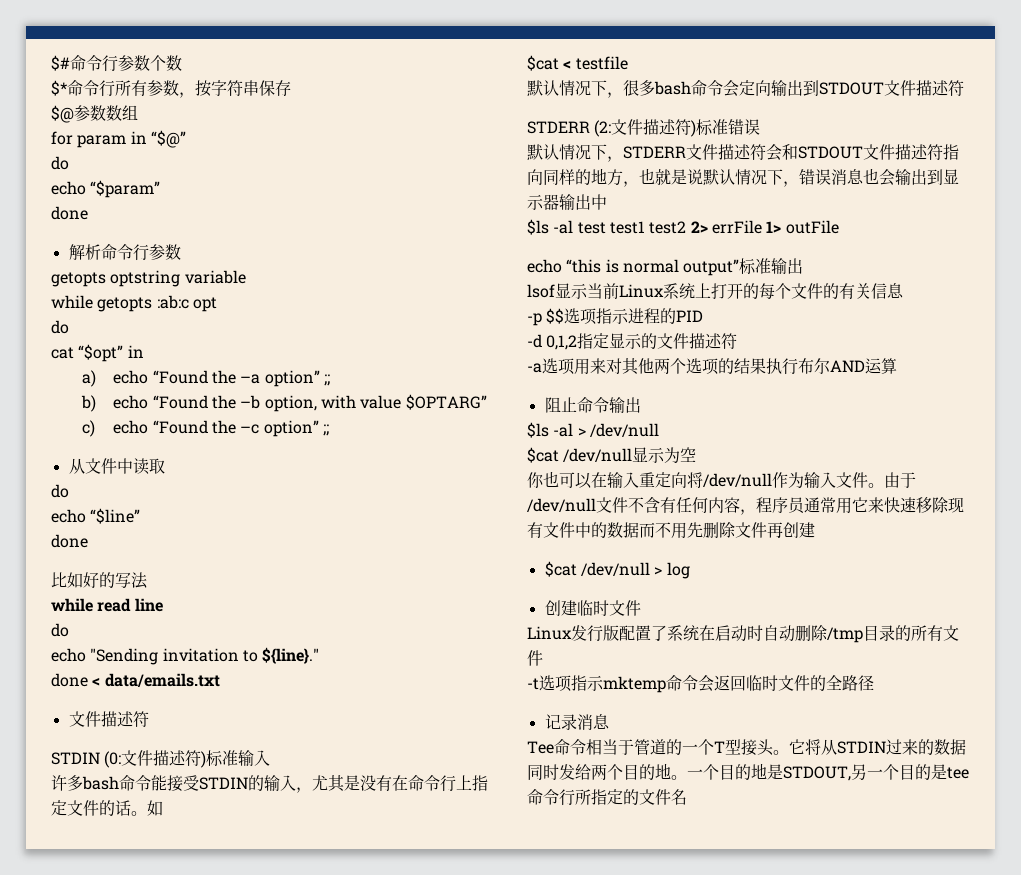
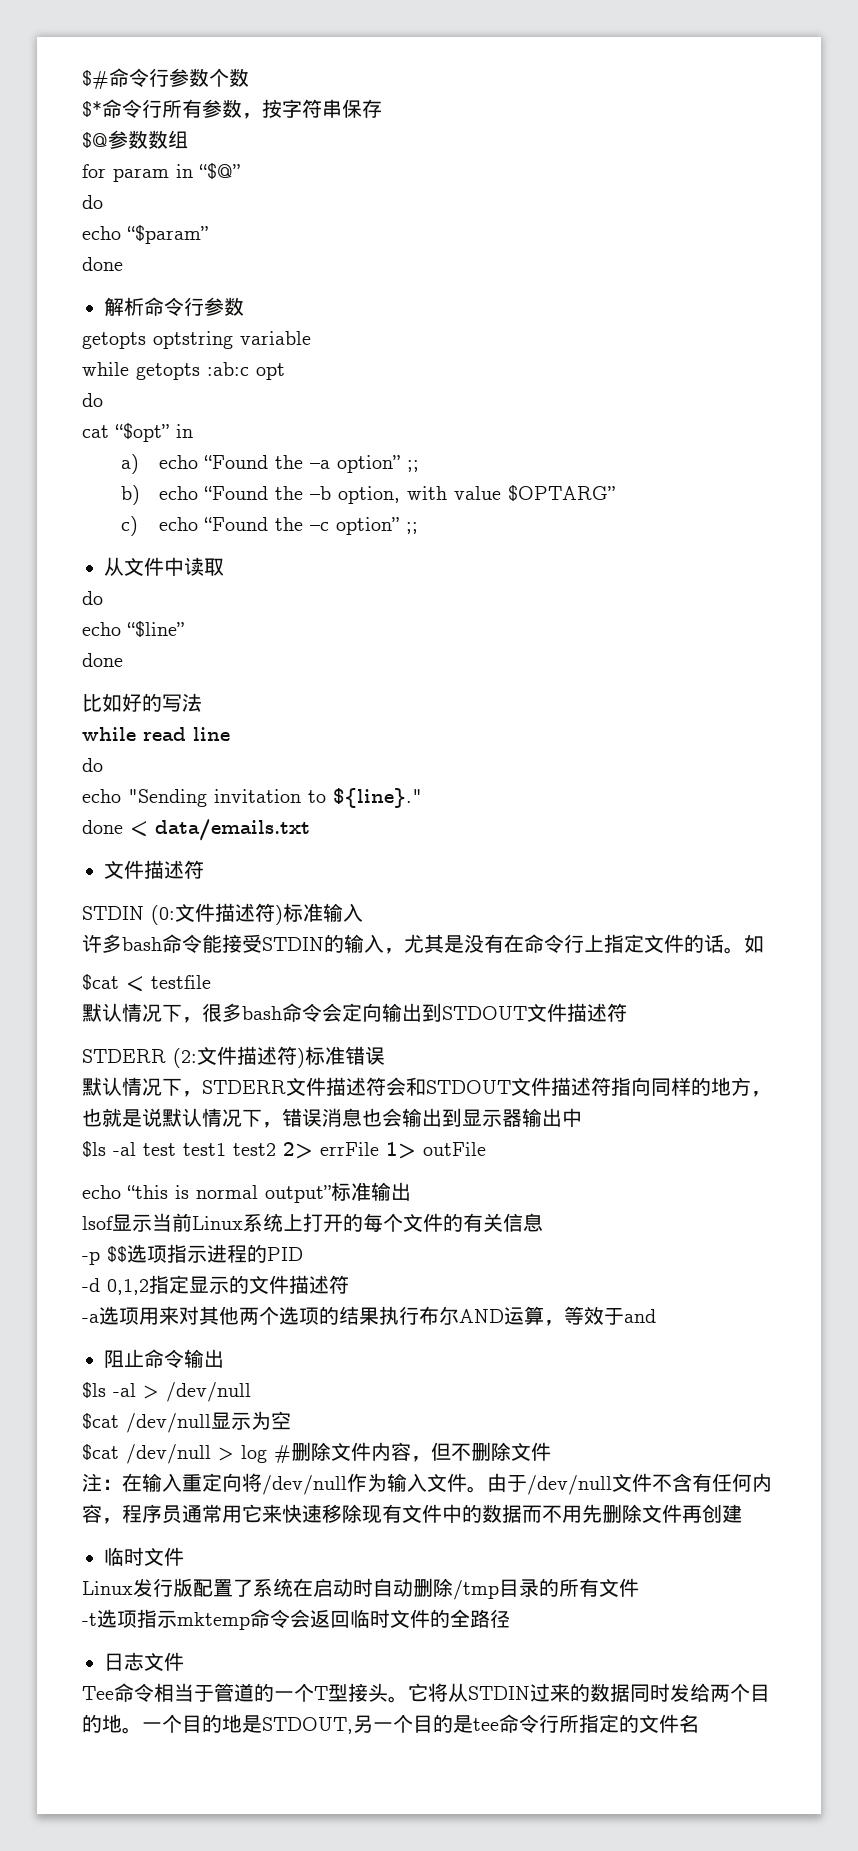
(897, 366) none -> [544,1306,656,1326] ，等效于and
[527,471,592,489] 你也可以 -> [82,1442,551,1464] [82,1473,122,1492] $cat /dev/null > log #删除文件内容，但不删除文件 // 注：
[544,561,690,579] [544,600,577,616] $cat /dev/null > log // 创建 -> (742, 1513) none
[544,714,610,730] 记录消息 -> [104,1652,184,1671] 日志文件

